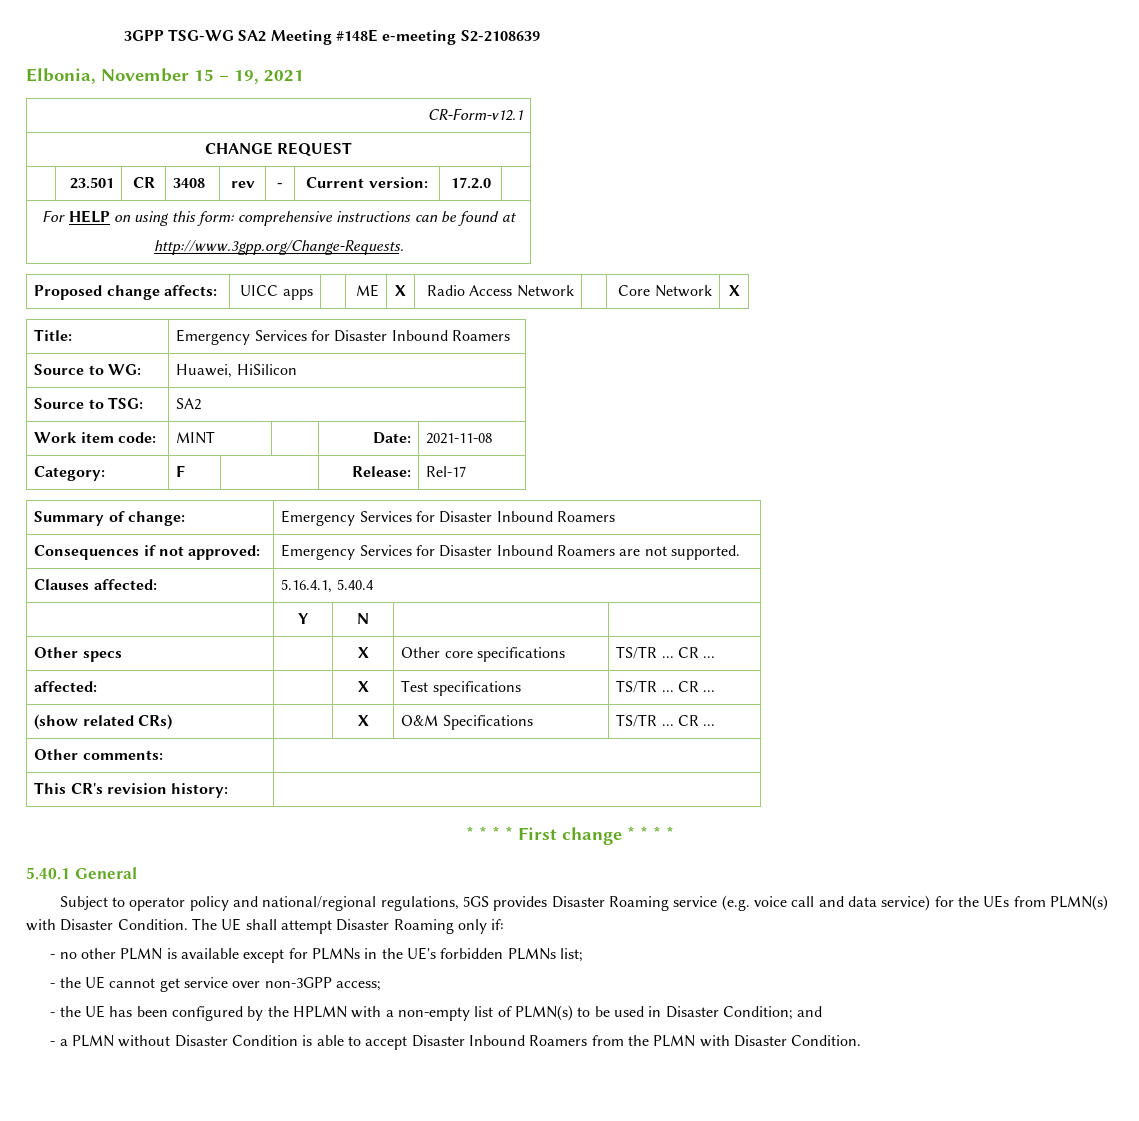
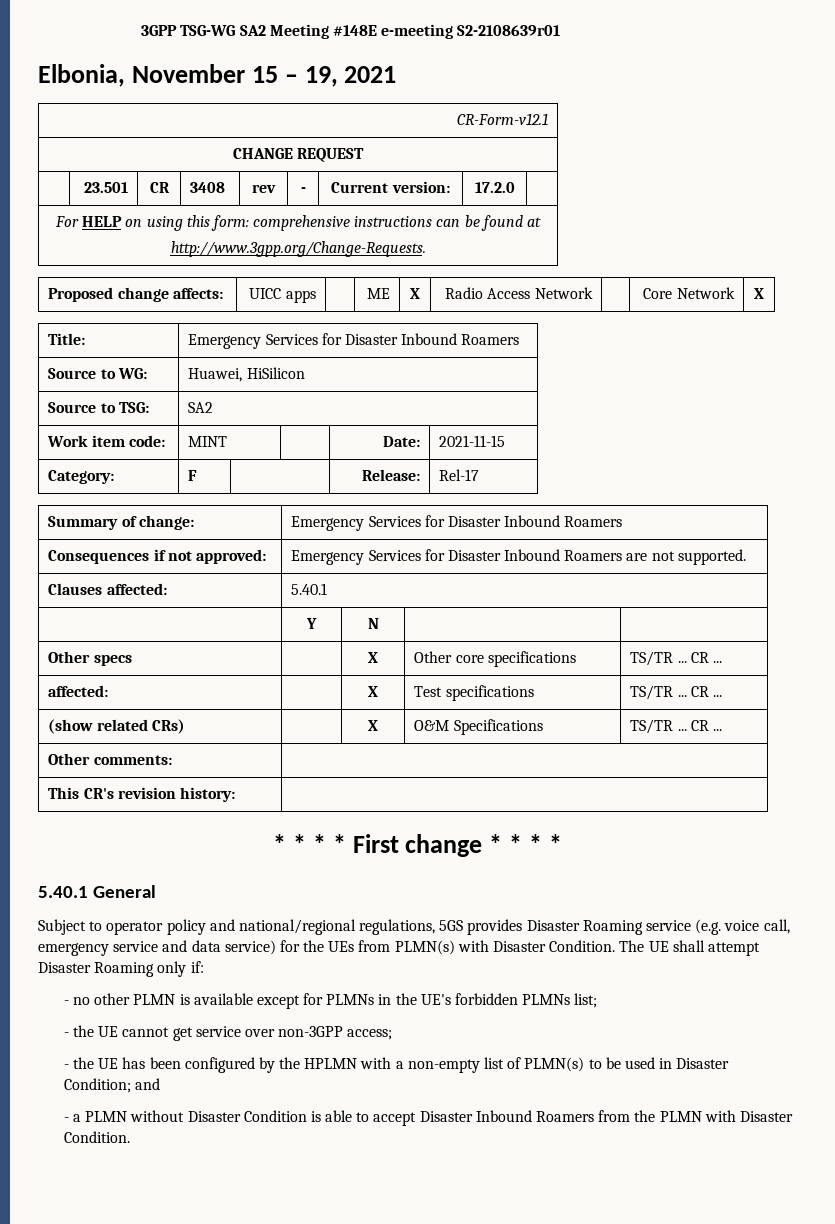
[460,30,540,42] S2-2108639 -> [457,25,561,36] S2-2108639r01
[426,433,493,444] 2021-11-08 -> [439,435,506,447] 2021-11-15
[281,579,374,593] 5.16.4.1, 5.40.4 -> [291,583,328,595] 5.40.1
[791,896,815,907] call -> [763,919,790,934] [38,941,159,956] call, emergency service

